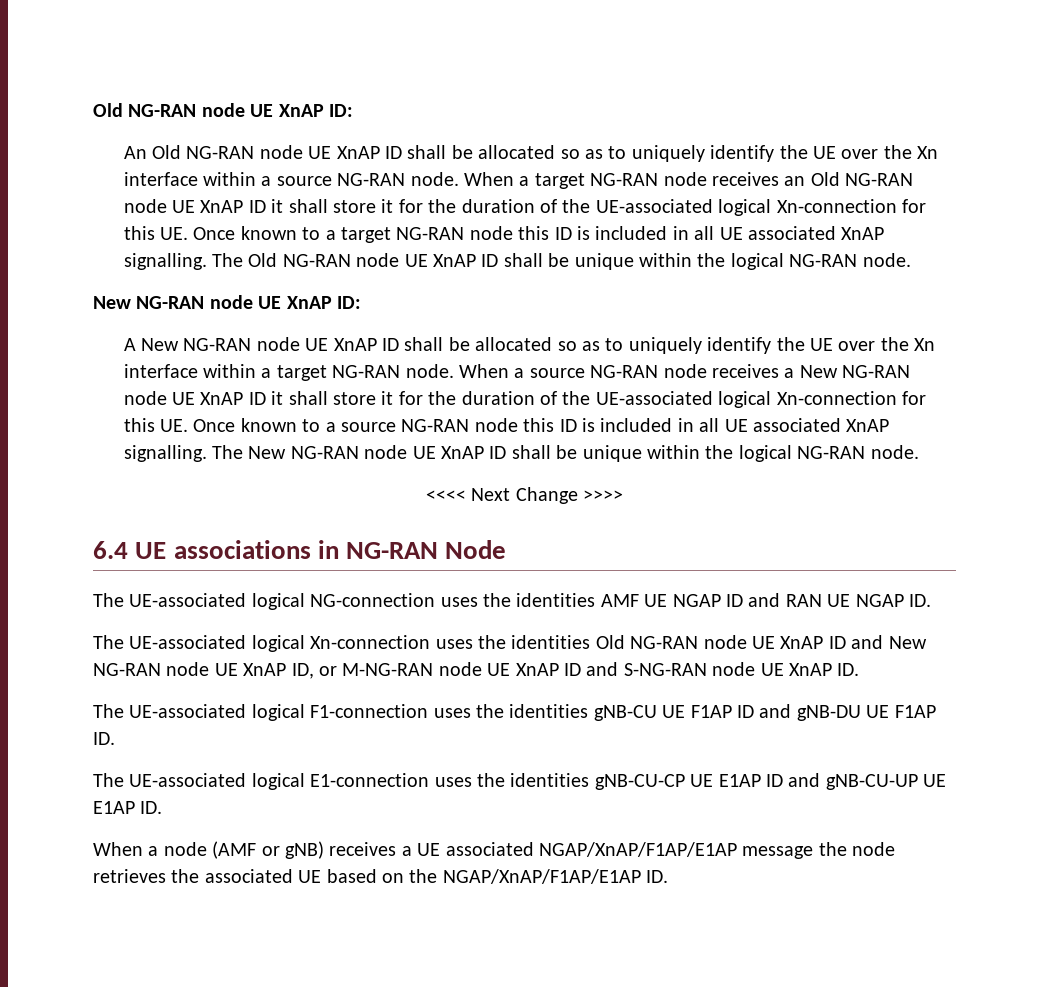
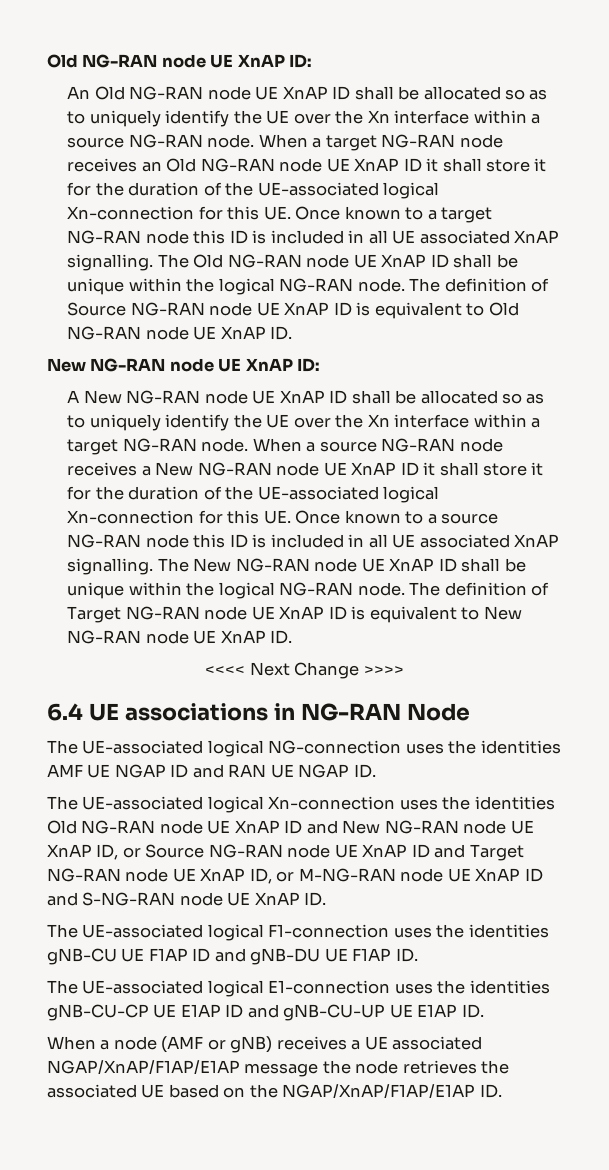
(911, 260) none -> [409,278,550,292] [67,302,519,319] [67,326,293,340] The definition of Source NG-RAN node UE XnAP ID is equivalent to Old NG-RAN node UE XnAP ID.
(919, 452) none -> [409,582,550,596] [67,606,522,623] [67,630,293,644] The definition of Target NG-RAN node UE XnAP ID is equivalent to New NG-RAN node UE XnAP ID.
(337, 671) none -> [145,844,524,861] [47,868,295,884] Source NG-RAN node UE XnAP ID and Target NG-RAN node UE XnAP ID, or

